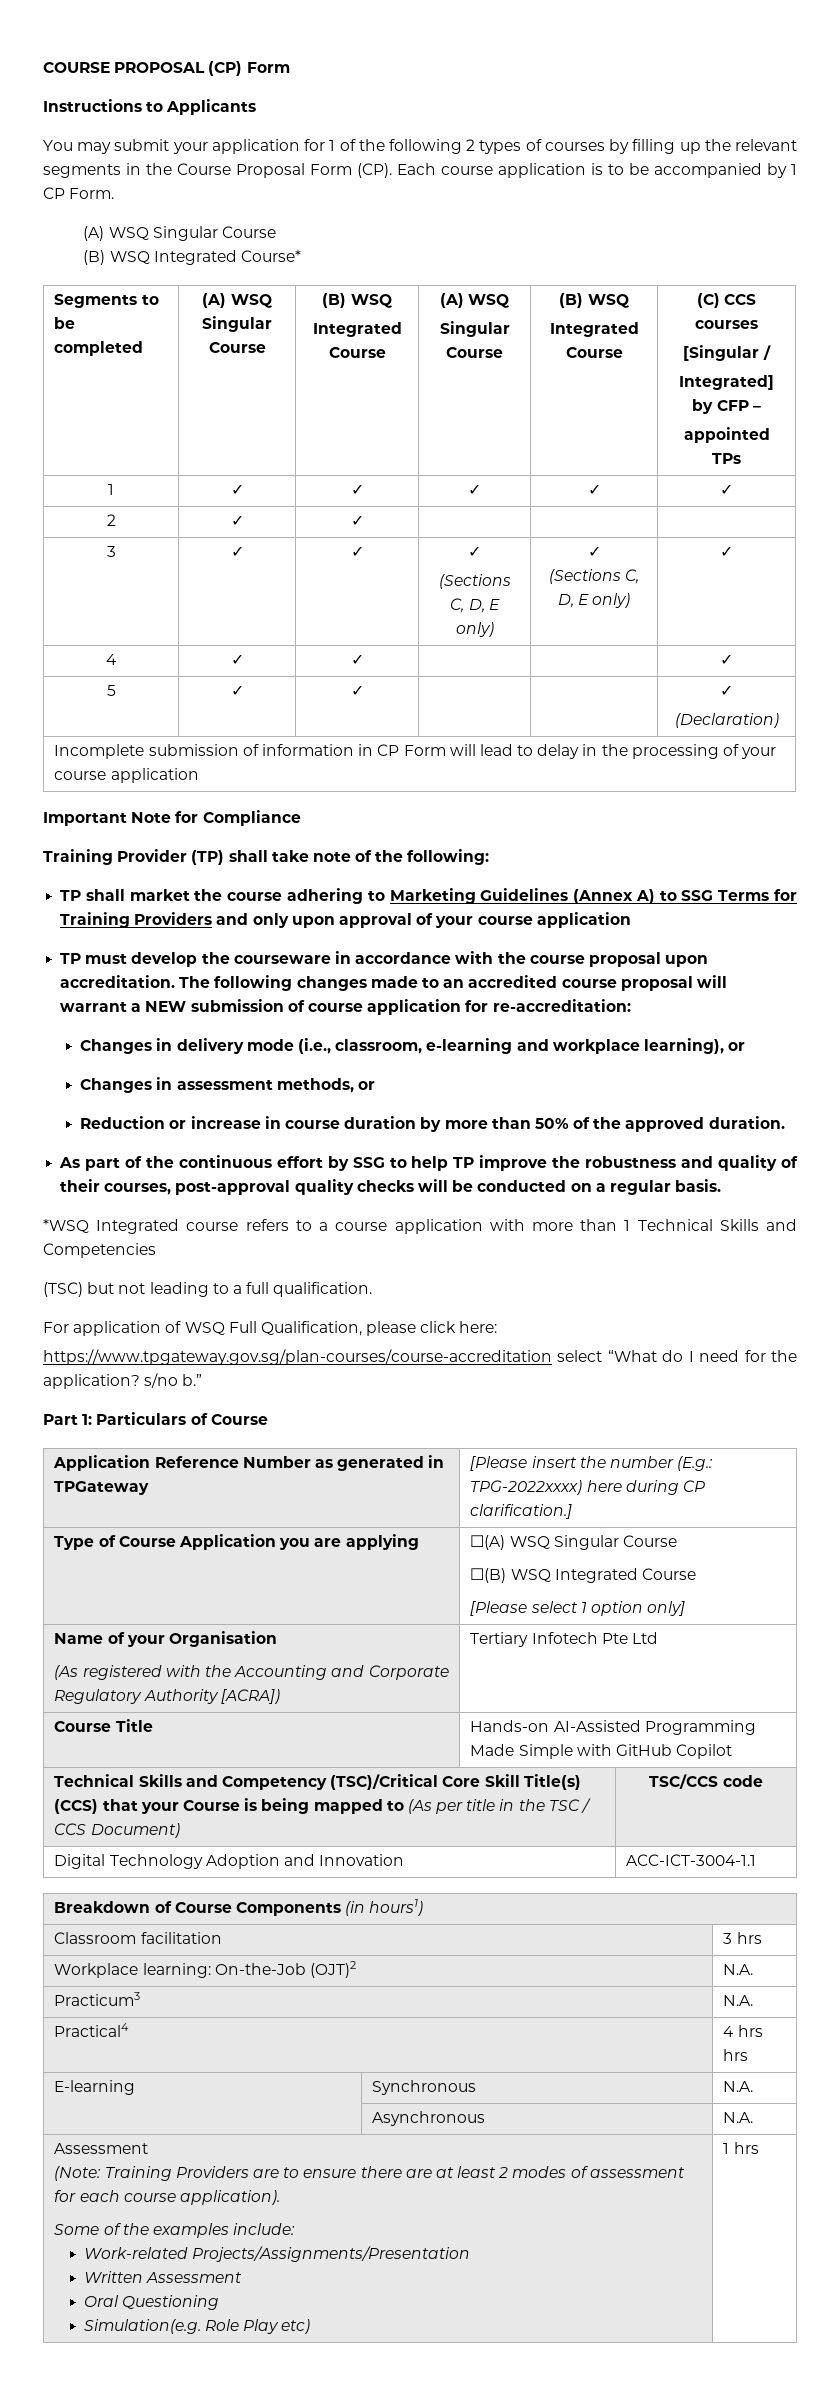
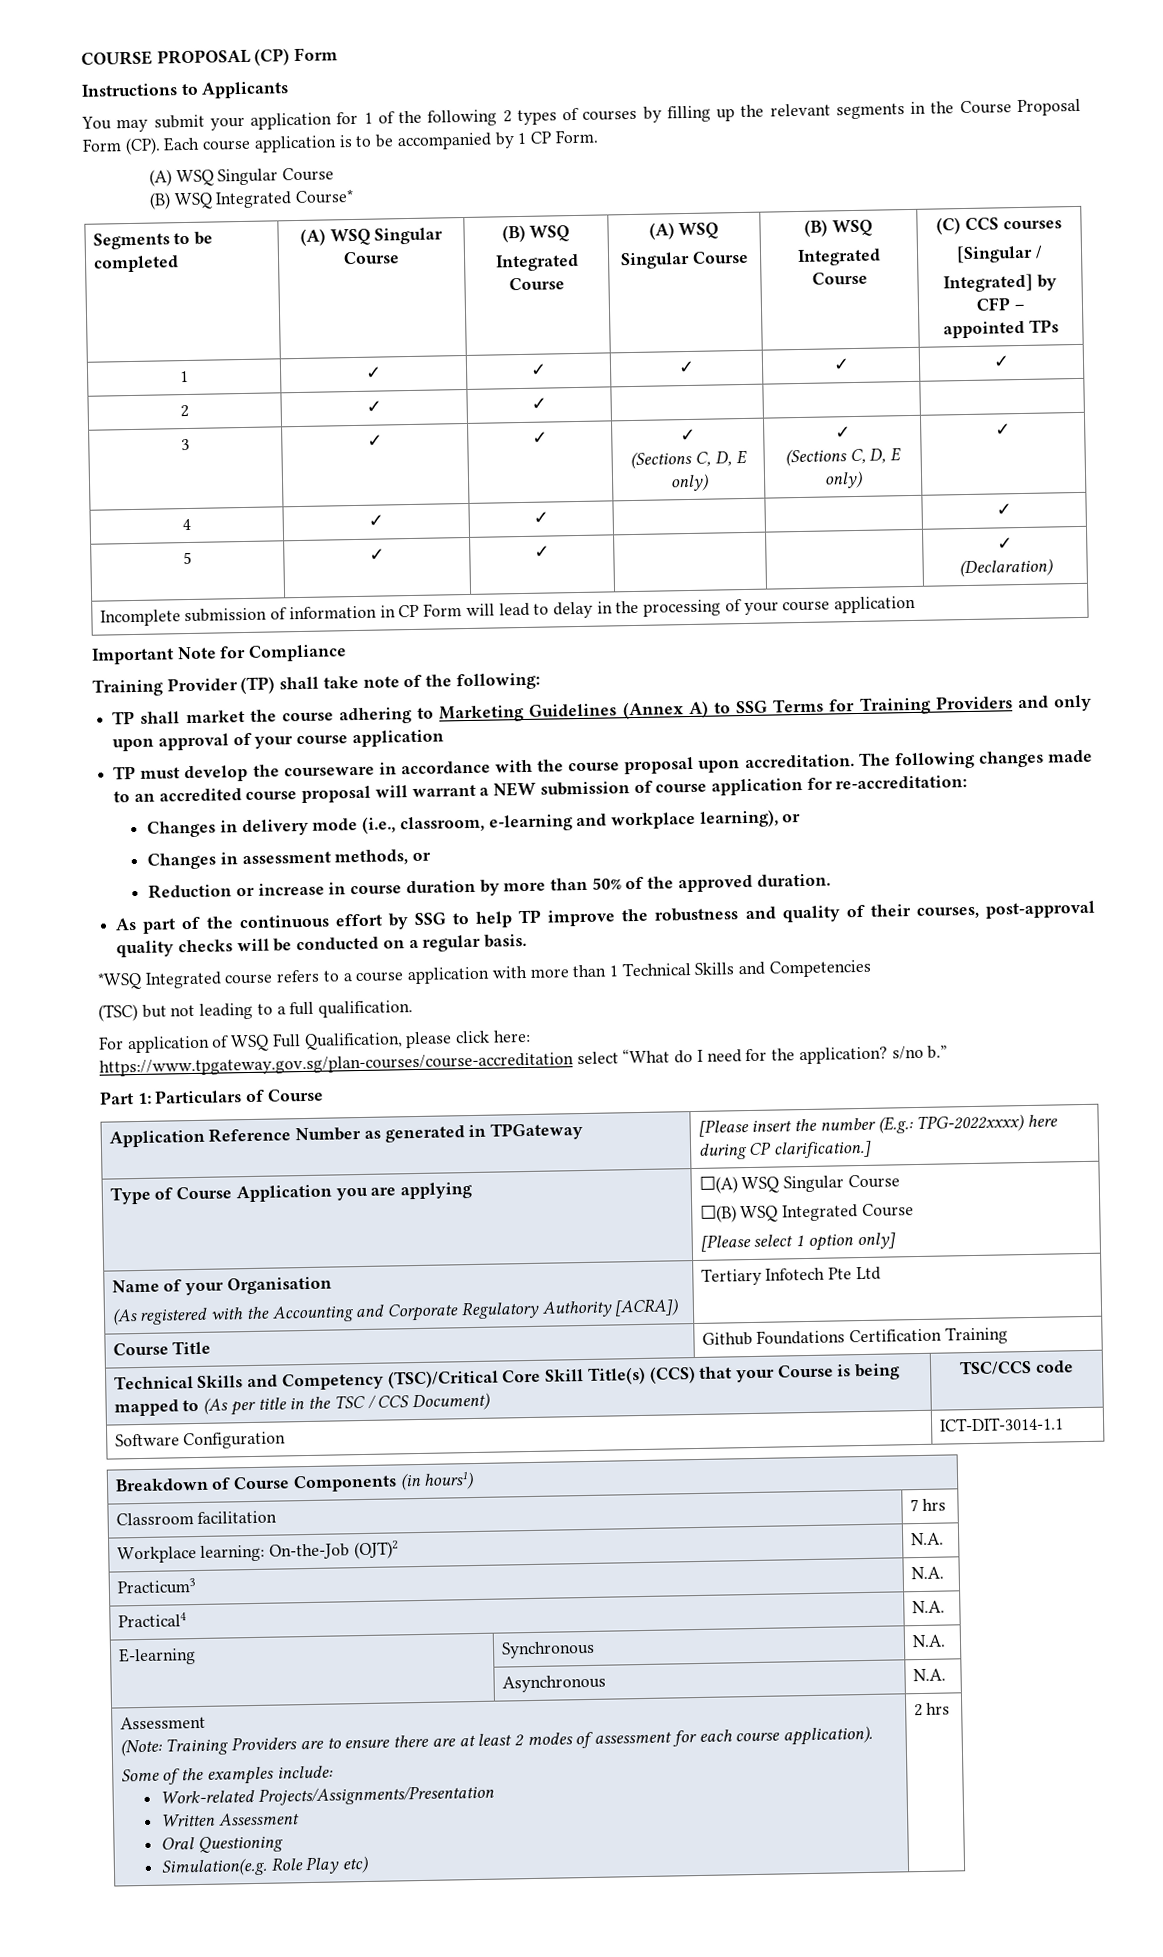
[470,1720,756,1735] [470,1744,733,1759] Hands-on AI-Assisted Programming Made Simple with GitHub Copilot -> [701,1326,1008,1346] Github Foundations Certification Training
[54,1854,405,1869] [626,1854,757,1866] Digital Technology Adoption and Innovation | ACC-ICT-3004-1.1 -> [114,1431,287,1450] [938,1416,1064,1432] Software Configuration | ICT-DIT-3014-1.1
[723,1933,733,1944] 3 -> [909,1499,919,1512] 7
[723,2025,763,2037] [723,2049,749,2061] 4 hrs hrs -> [911,1600,945,1614] N.A.
[723,2143,730,2154] 1 -> [913,1703,923,1717] 2

